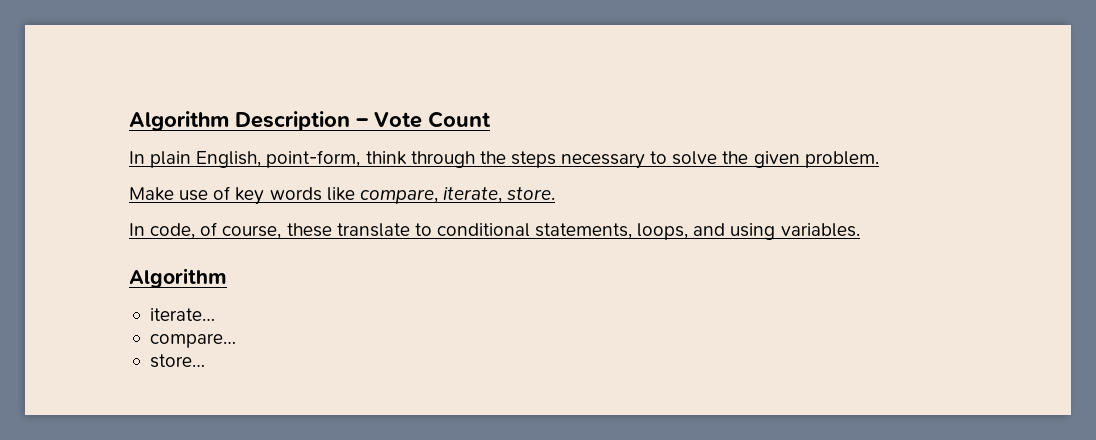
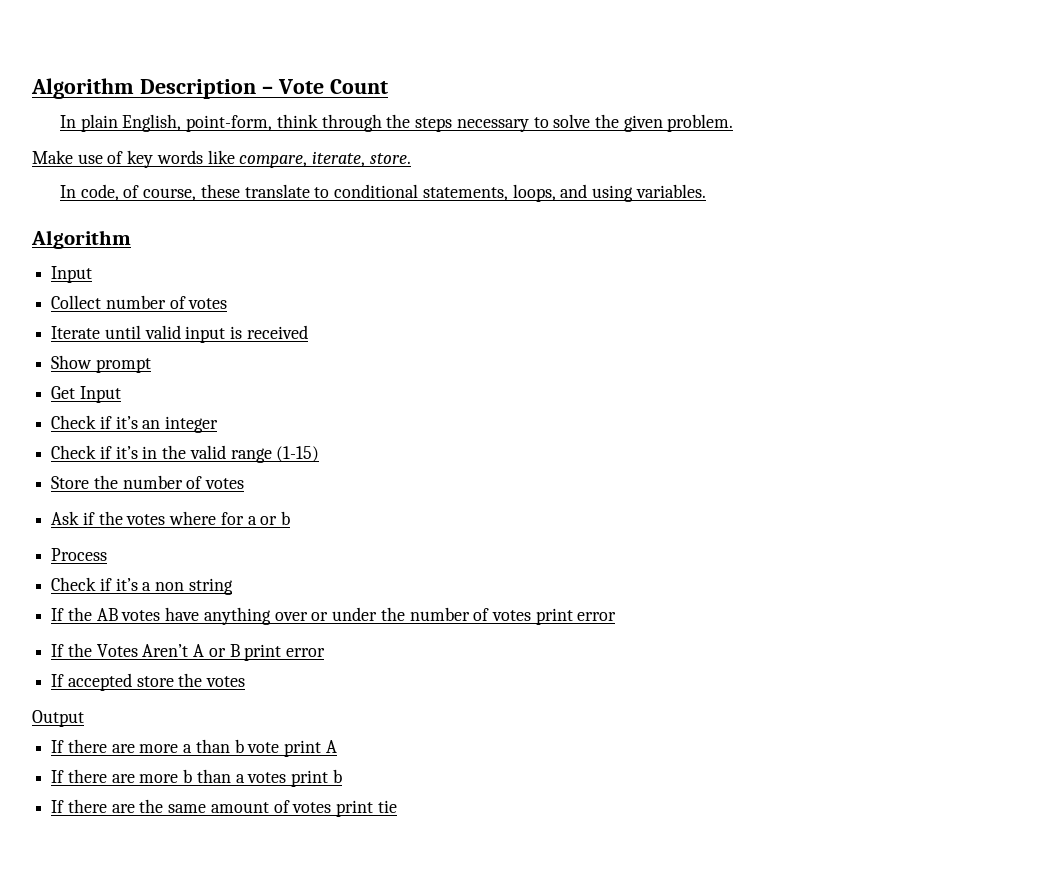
[149,308,215,321] [149,333,236,348] [149,354,205,368] iterate… // compare… // store… -> [51,266,93,283] [51,295,228,309] [51,325,308,343] [51,355,151,373] [51,386,121,403] [51,415,219,433] [51,445,320,463] [51,475,245,489] [51,511,291,525] [51,548,108,561] [51,577,233,595] [51,607,617,625] [51,643,326,661] [51,673,246,691] [32,710,84,727] [51,739,337,757] [51,769,342,787] [51,799,397,817] Input // Collect number of votes // Iterate until valid input is received // Show prompt // Get Input // Check if it’s an integer // Check if it’s in the valid range (1-15) // Store the number of votes // Ask if the votes where for a or b // Process // Check if it’s a non string // If the AB votes have anything over or under the number of votes print error // If the Votes Aren’t A or B print error // If accepted store the votes // Output // If there are more a than b vote print A // If there are more b than a votes print b // If there are the same amount of votes print tie

